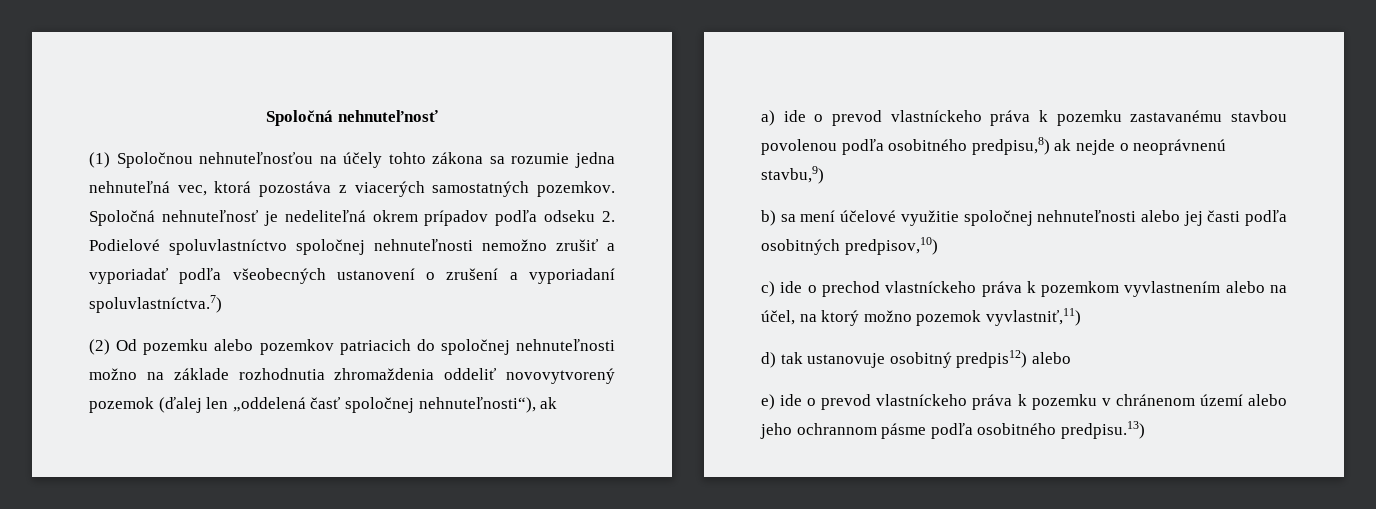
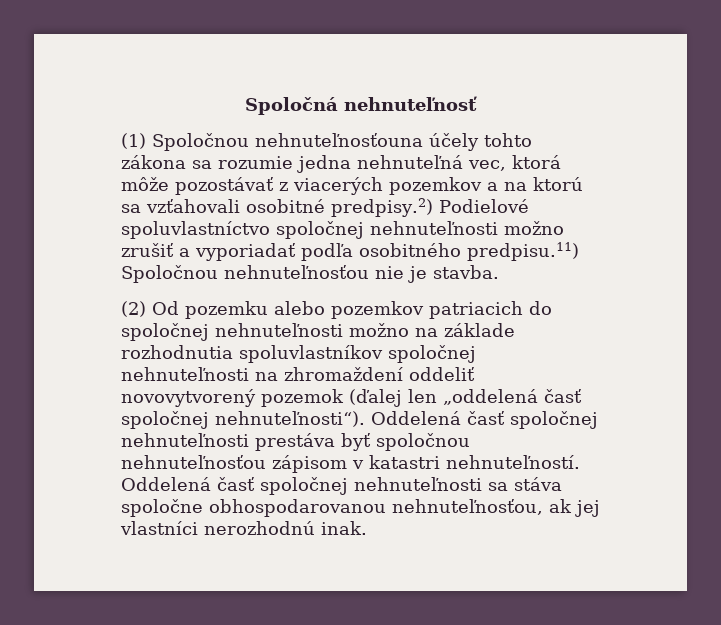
[199,152,337,164] nehnuteľnosťou na -> [255,133,423,147] nehnuteľnosťouna
[259,181,615,197] [89,210,615,226] pozostáva z viacerých samostatných pozemkov. Spoločná nehnuteľnosť je nedeliteľná okrem prípadov podľa odseku 2. -> [121,177,583,195] [121,198,433,217] môže pozostávať z viacerých pozemkov a na ktorú sa vzťahovali osobitné predpisy.2)
[482,239,547,251] nemožno -> [504,221,564,235] možno
[232,268,615,284] [89,295,222,313] všeobecných ustanovení o zrušení a vyporiadaní spoluvlastníctva.7) -> [359,242,579,261] [121,265,499,283] osobitného predpisu.11) Spoločnou nehnuteľnosťou nie je stavba.
[334,368,435,380] zhromaždenia -> [239,345,476,363] [121,367,403,381] spoluvlastníkov spoločnej nehnuteľnosti na zhromaždení
[418,397,558,413] [761,110,1287,126] [761,137,1227,155] [761,166,824,184] [761,210,1287,226] [761,237,938,255] [761,281,1287,297] [761,308,1081,326] [761,350,1071,368] [761,394,1287,410] [760,421,1145,439] nehnuteľnosti“), ak // a) ide o prevod vlastníckeho práva k pozemku zastavanému stavbou povolenou podľa osobitného predpisu,8) ak nejde o neoprávnenú stavbu,9) // b) sa mení účelové využitie spoločnej nehnuteľnosti alebo jej časti podľa osobitných predpisov,10) // c) ide o prechod vlastníckeho práva k pozemkom vyvlastnením alebo na účel, na ktorý možno pozemok vyvlastniť,11) // d) tak ustanovuje osobitný predpis12) alebo // e) ide o prevod vlastníckeho práva k pozemku v chránenom území alebo jeho ochrannom pásme podľa osobitného predpisu.13) -> [215,411,598,429] [121,433,470,451] [121,455,580,473] [121,477,562,495] [121,499,600,517] [120,521,367,535] nehnuteľnosti“). Oddelená časť spoločnej nehnuteľnosti prestáva byť spoločnou nehnuteľnosťou zápisom v katastri nehnuteľností. Oddelená časť spoločnej nehnuteľnosti sa stáva spoločne obhospodarovanou nehnuteľnosťou, ak jej vlastníci nerozhodnú inak.

